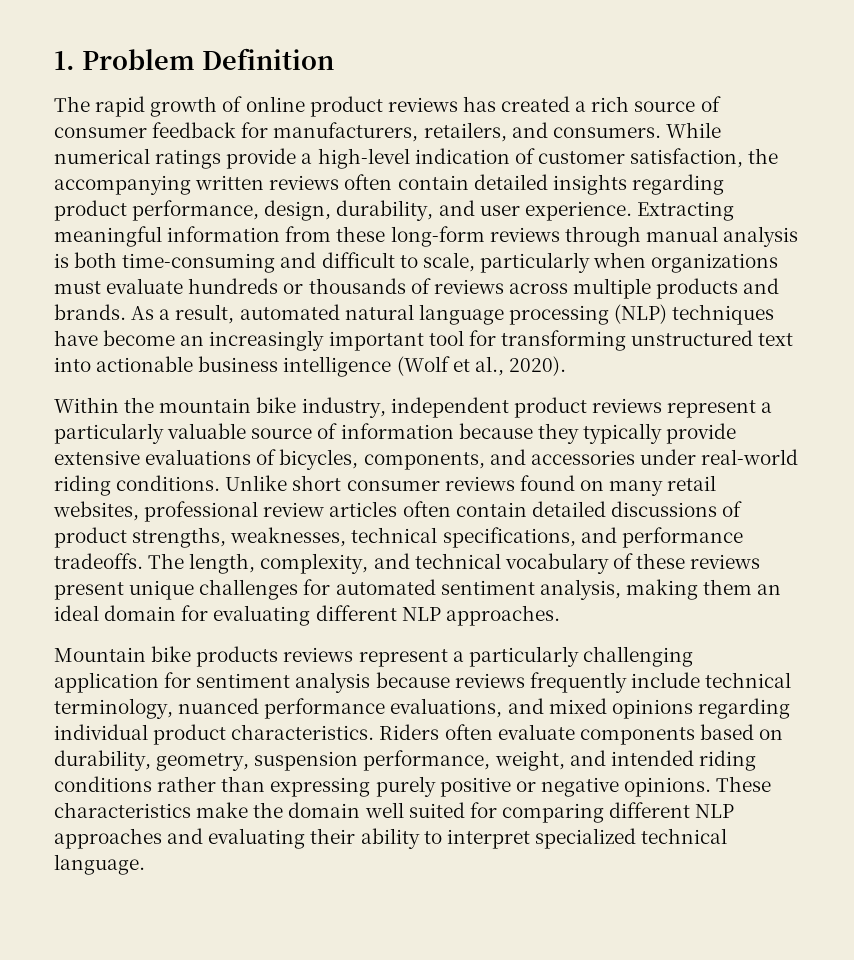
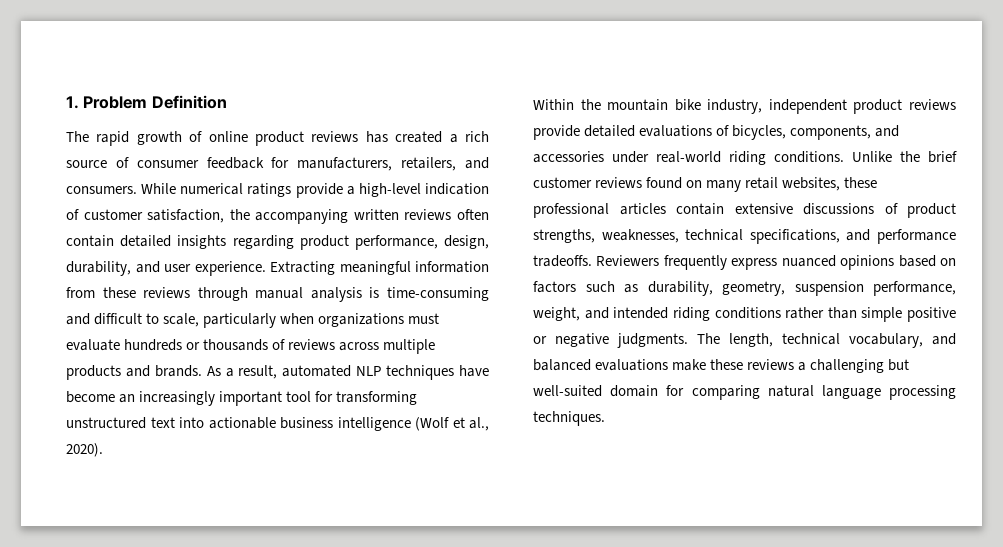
[390,226,485,247] long-form -> (136, 292) none
[74,252,118,268] both -> (380, 292) none
[344,304,668,325] natural language processing (NLP) -> [356,366,382,376] NLP
[667,400,773,418] [54,423,737,444] [54,450,140,465] represent a particularly valuable source of information because they typically provide extensive -> [533,125,636,140] provide detailed
[292,475,440,491] short consumer -> [900,151,957,163] [533,177,592,188] the brief customer
[144,501,606,522] professional review articles often contain detailed -> [844,177,878,188] [533,203,793,218] these professional articles contain extensive
[148,553,761,574] [54,579,782,600] [54,605,560,626] [54,646,693,667] [54,672,792,693] [54,698,790,719] [54,724,784,745] The length, complexity, and technical vocabulary of these reviews present unique challenges for automated sentiment analysis, making them an ideal domain for evaluating different NLP approaches. // Mountain bike products reviews represent a particularly challenging application for sentiment analysis because reviews frequently include technical terminology, nuanced performance evaluations, and mixed opinions regarding individual product characteristics. Riders often evaluate components based on -> [596,255,957,270] [533,281,638,293] Reviewers frequently express nuanced opinions based on factors such as
[270,776,436,797] expressing purely -> [861,307,903,322] simple
[624,776,772,797] [54,802,735,823] [54,828,728,849] [54,854,145,875] opinions. These characteristics make the domain well suited for comparing different NLP approaches and evaluating their ability to interpret specialized technical language. -> [617,333,956,348] [533,359,910,373] [533,385,956,400] [533,411,605,426] judgments. The length, technical vocabulary, and balanced evaluations make these reviews a challenging but well-suited domain for comparing natural language processing techniques.

